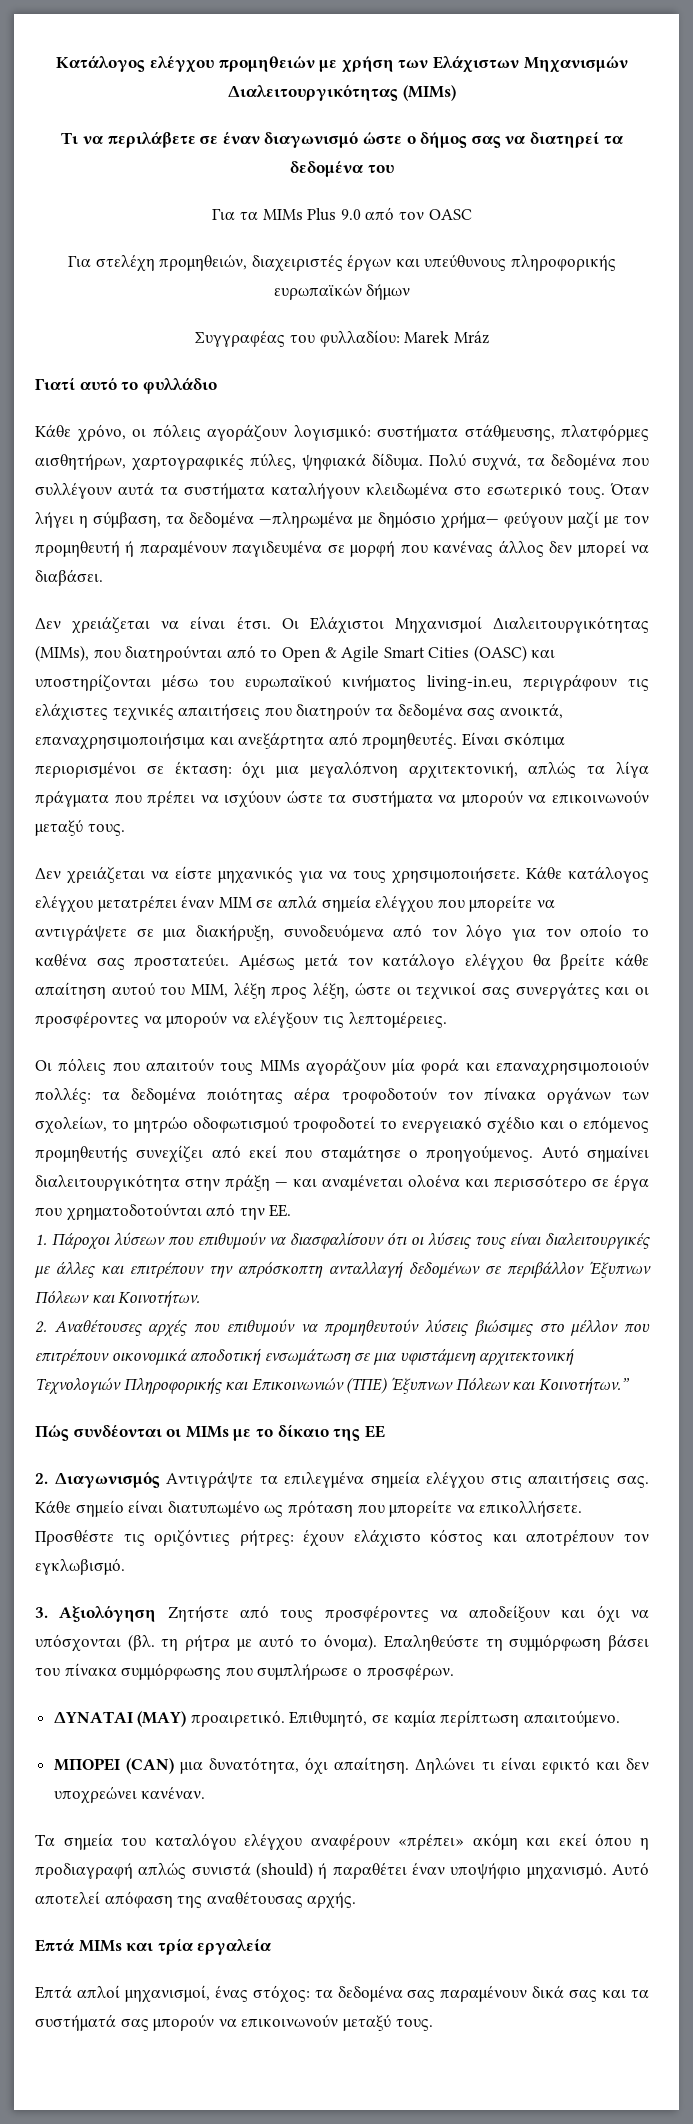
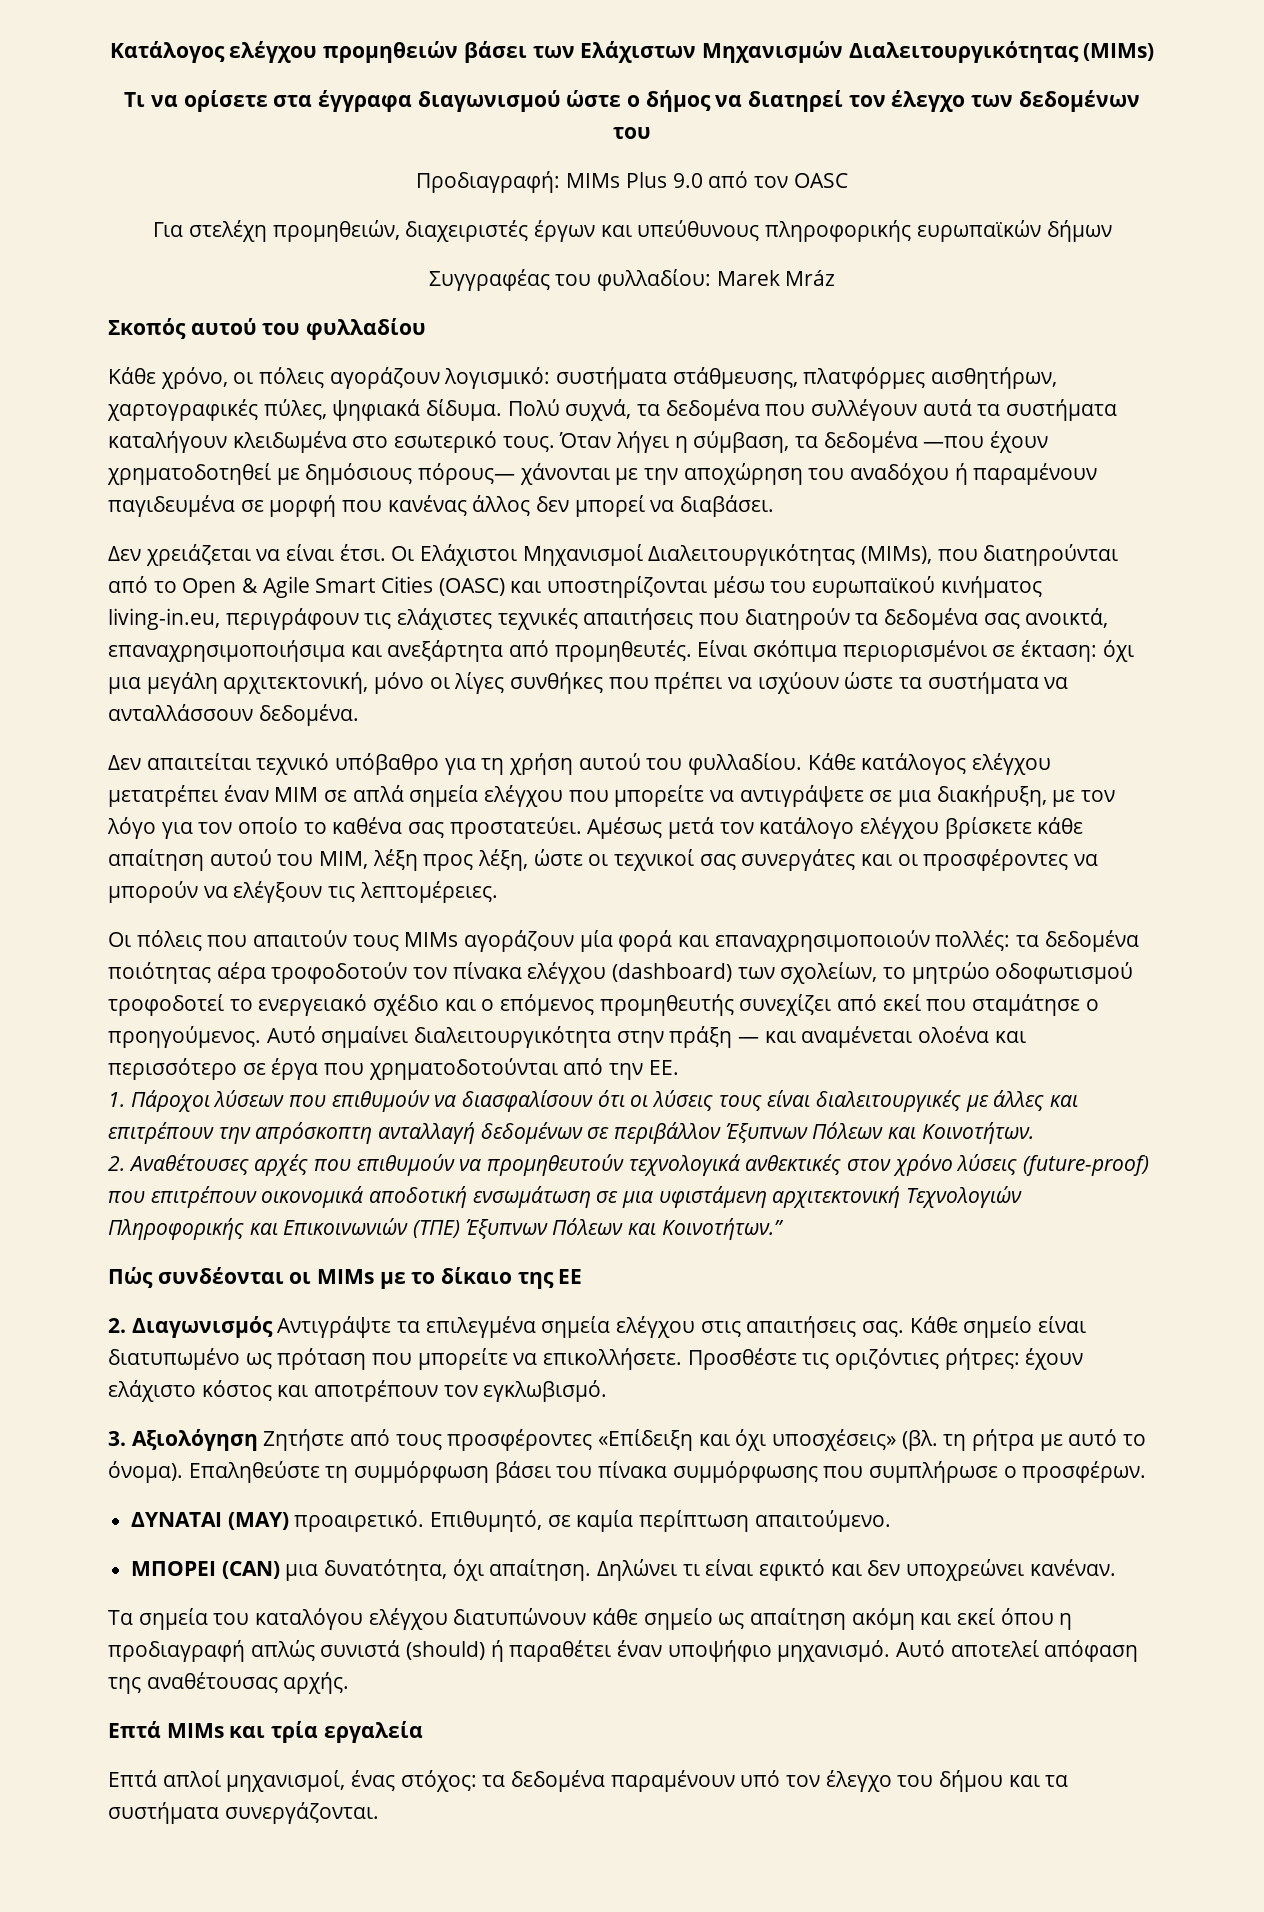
[319,56,394,73] με χρήση -> [463,41,527,63] βάσει
[107,131,359,148] περιλάβετε σε έναν διαγωνισμό -> [183,90,561,112] ορίσετε στα έγγραφα διαγωνισμού
[471,136,501,148] σας -> (711, 101) none
[603,136,623,144] [290,161,364,177] τα δεδομένα -> [848,90,1140,112] τον έλεγχο των δεδομένων
[212,208,259,220] Για τα -> [416,171,561,193] Προδιαγραφή:
[35,377,217,394] Γιατί αυτό το φυλλάδιο -> [108,318,427,340] Σκοπός αυτού του φυλλαδίου
[259,511,649,529] [35,541,120,557] —πληρωμένα με δημόσιο χρήμα— φεύγουν μαζί με τον προμηθευτή -> [923,431,1049,453] [107,463,950,485] —που έχουν χρηματοδοτηθεί με δημόσιους πόρους— χάνονται με την αποχώρηση του αναδόχου
[309,761,649,779] [35,790,109,807] μεγαλόπνοη αρχιτεκτονική, απλώς τα λίγα πράγματα -> [146,672,604,694] μεγάλη αρχιτεκτονική, μόνο οι λίγες συνθήκες
[461,790,649,807] [35,819,125,836] [35,866,520,884] μπορούν να επικοινωνούν μεταξύ τους. // Δεν χρειάζεται να είστε μηχανικός για να τους χρησιμοποιήσετε. -> [108,704,359,726] [108,753,803,775] ανταλλάσσουν δεδομένα. // Δεν απαιτείται τεχνικό υπόβαθρο για τη χρήση αυτού του φυλλαδίου.
[283,924,423,941] συνοδευόμενα από -> [1052,790,1076,807] με
[532,953,606,970] θα βρείτε -> [944,817,1032,839] βρίσκετε
[546,1087,611,1104] οργάνων -> [527,962,733,984] ελέγχου (dashboard)
[425,1319,619,1336] λύσεις βιώσιμες στο μέλλον -> [628,1154,1150,1176] τεχνολογικά ανθεκτικές στον χρόνο λύσεις (future-proof)
[439,1605,649,1623] [35,1634,121,1652] να αποδείξουν και όχι να υπόσχονται -> [598,1429,897,1451] «Επίδειξη και όχι υποσχέσεις»
[310,1833,465,1850] αναφέρουν «πρέπει» -> [453,1608,847,1630] διατυπώνουν κάθε σημείο ως απαίτηση
[407,1985,649,2002] [35,2014,433,2031] σας παραμένουν δικά σας και τα συστήματά σας μπορούν να επικοινωνούν μεταξύ τους. -> [610,1770,1069,1792] [108,1802,379,1824] παραμένουν υπό τον έλεγχο του δήμου και τα συστήματα συνεργάζονται.

